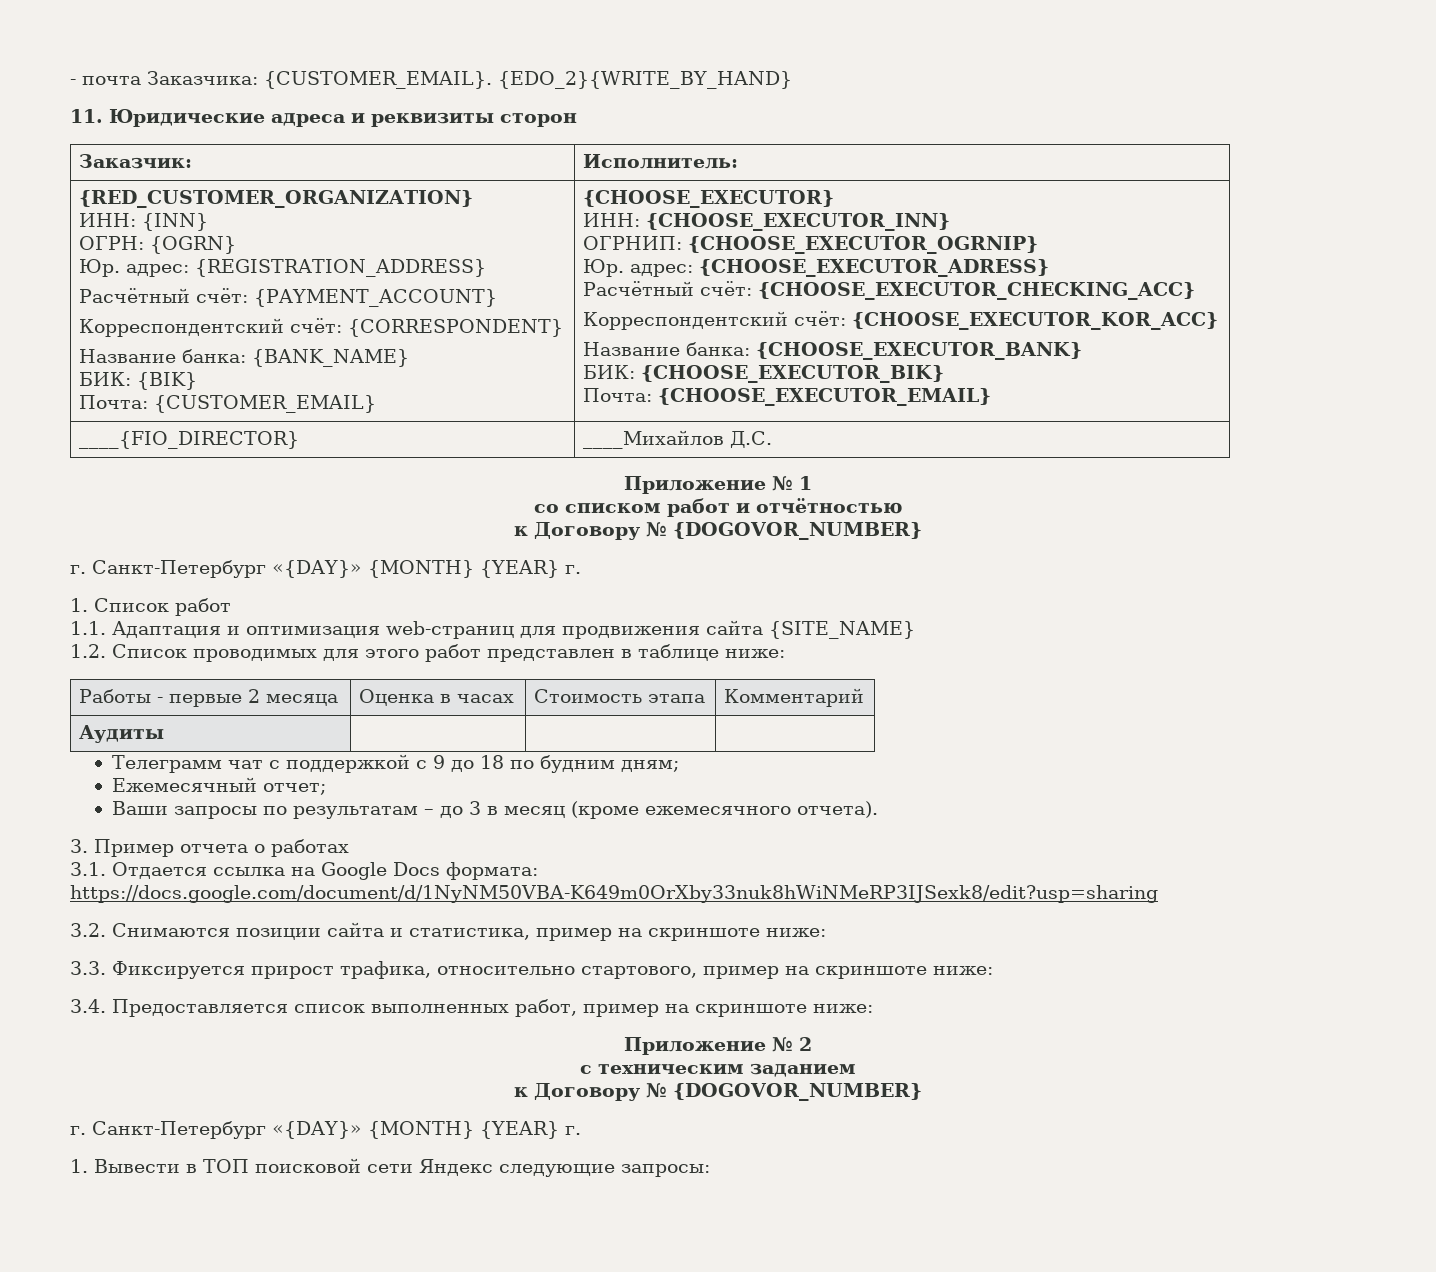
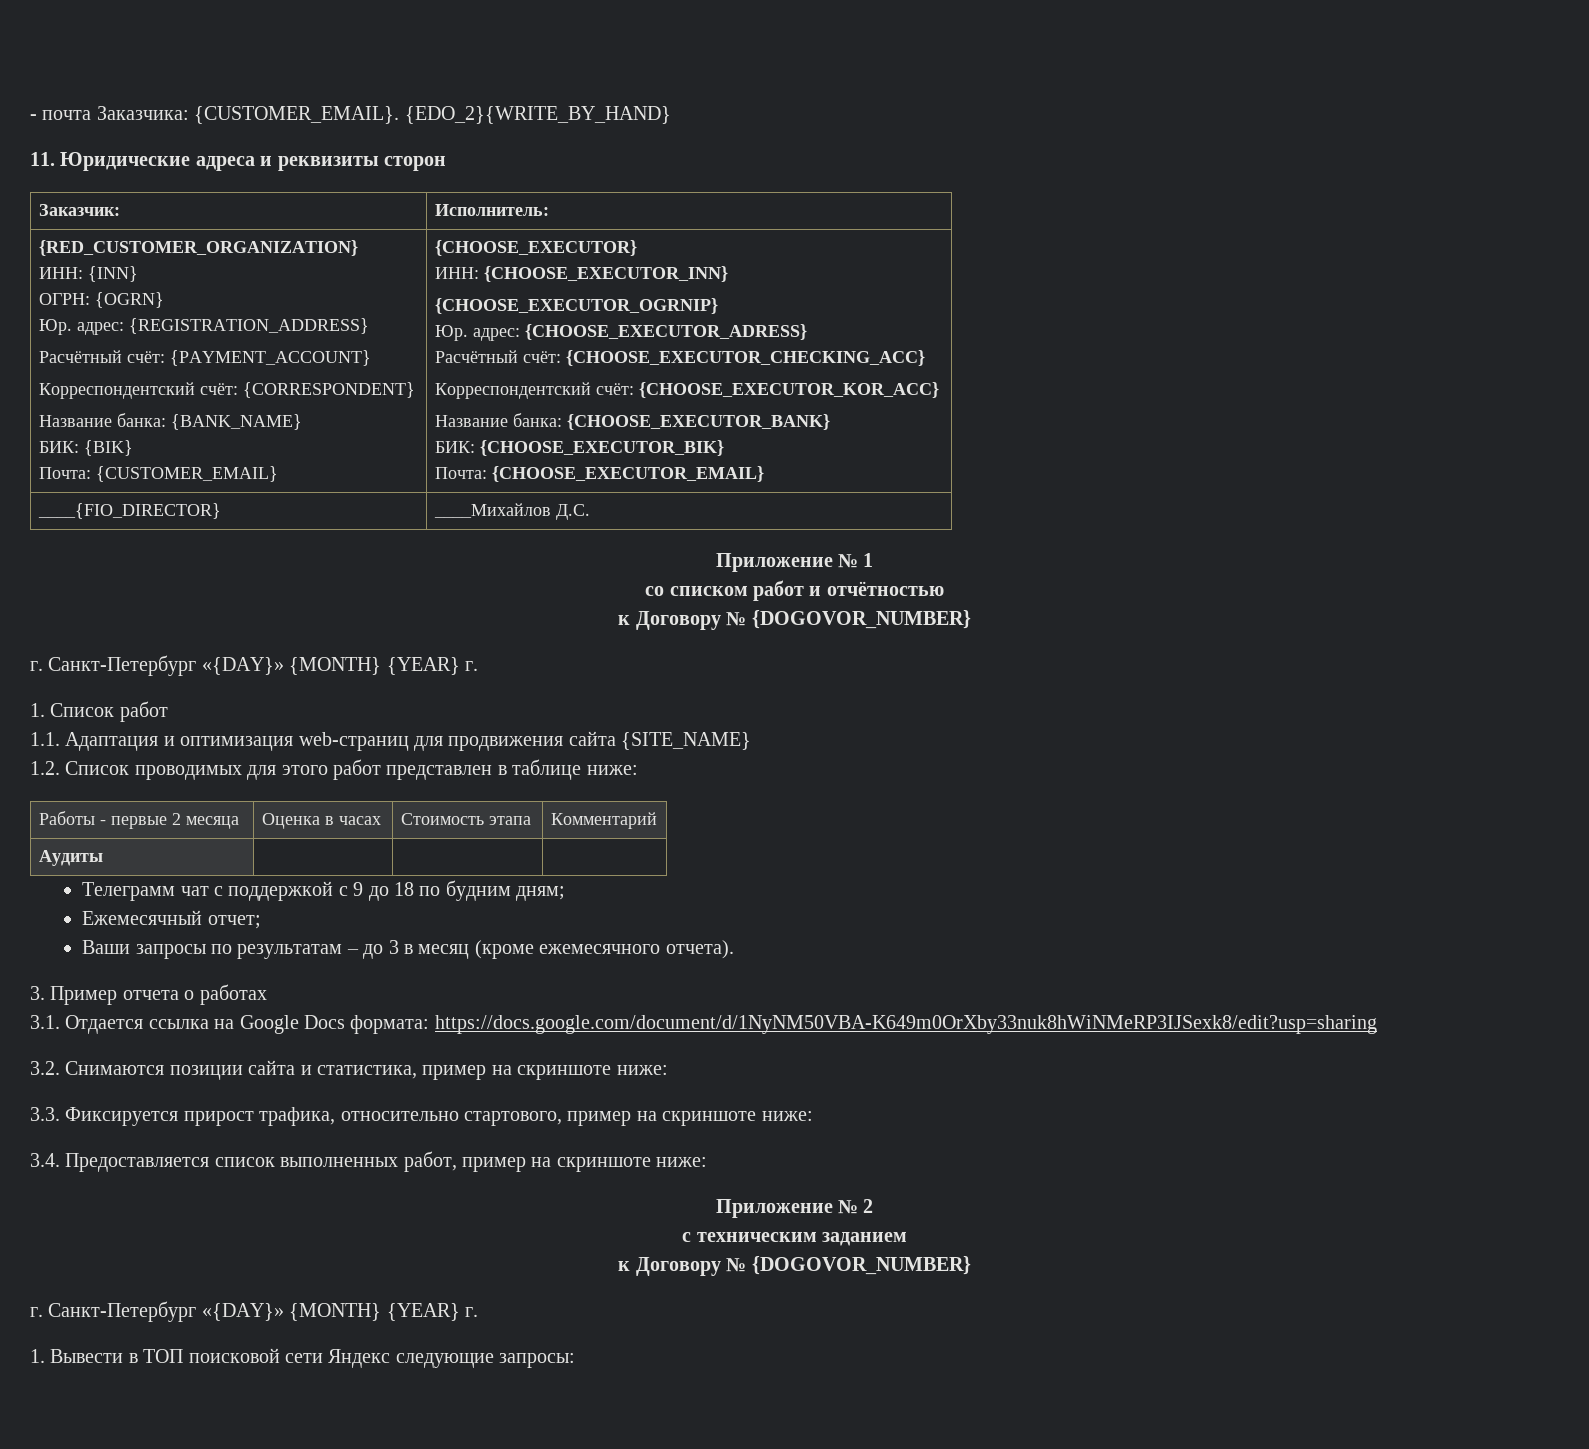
[582,236,682,250] ОГРНИП: -> (728, 274) none

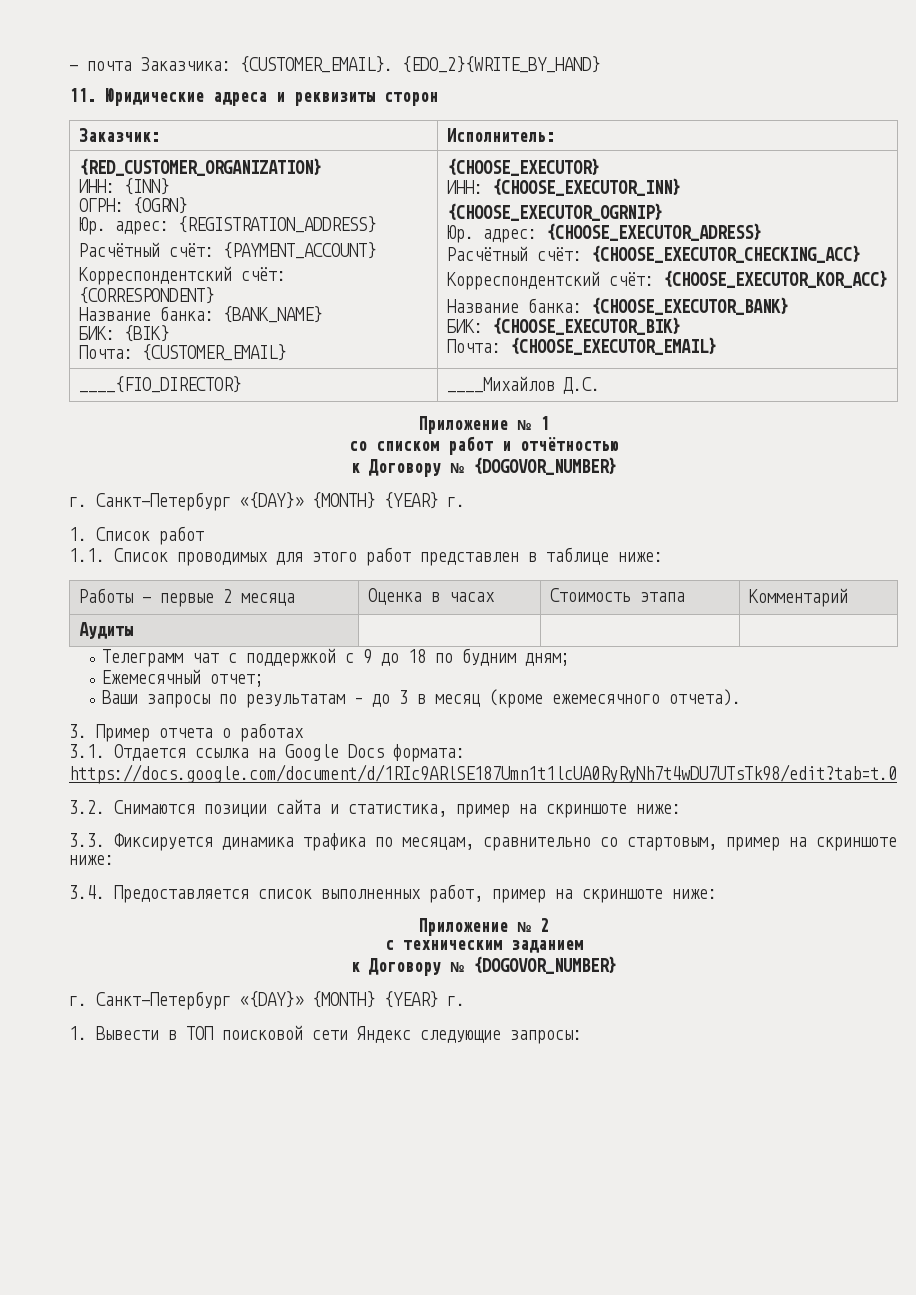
[65,731,752,751] [30,761,60,775] Адаптация и оптимизация web-страниц для продвижения сайта {SITE_NAME} // 1.2. -> (105, 555) none
[434,1015,1377,1034] https://docs.google.com/document/d/1NyNM50VBA-K649m0OrXby33nuk8hWiNMeRP3IJSexk8/edit?usp=sharing -> [69,764,897,784] https://docs.google.com/document/d/1RIc9ARlSE187Umn1t1lcUA0RyRyNh7t4wDU7UTsTk98/edit?tab=t.0
[183,1107,562,1126] прирост трафика, относительно стартового, -> [222,833,717,851] динамика трафика по месяцам, сравнительно со стартовым,

